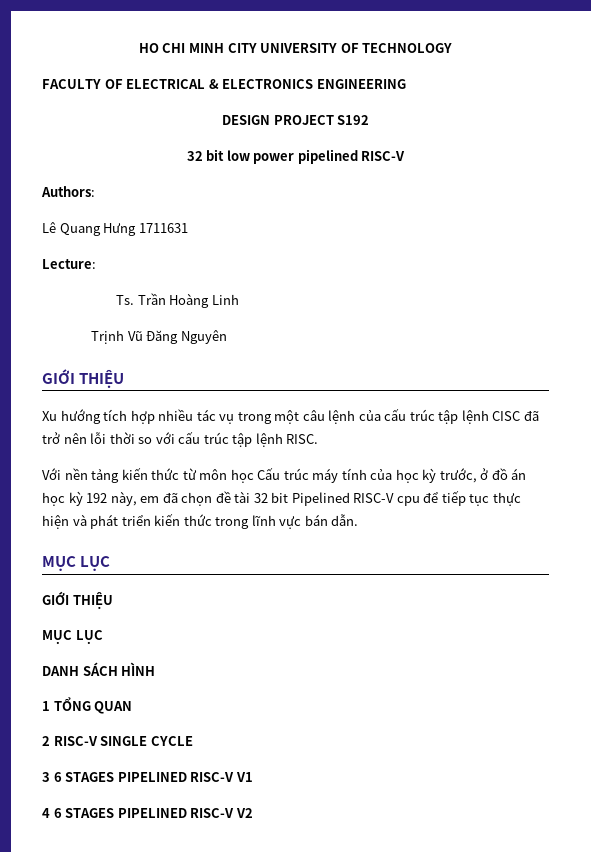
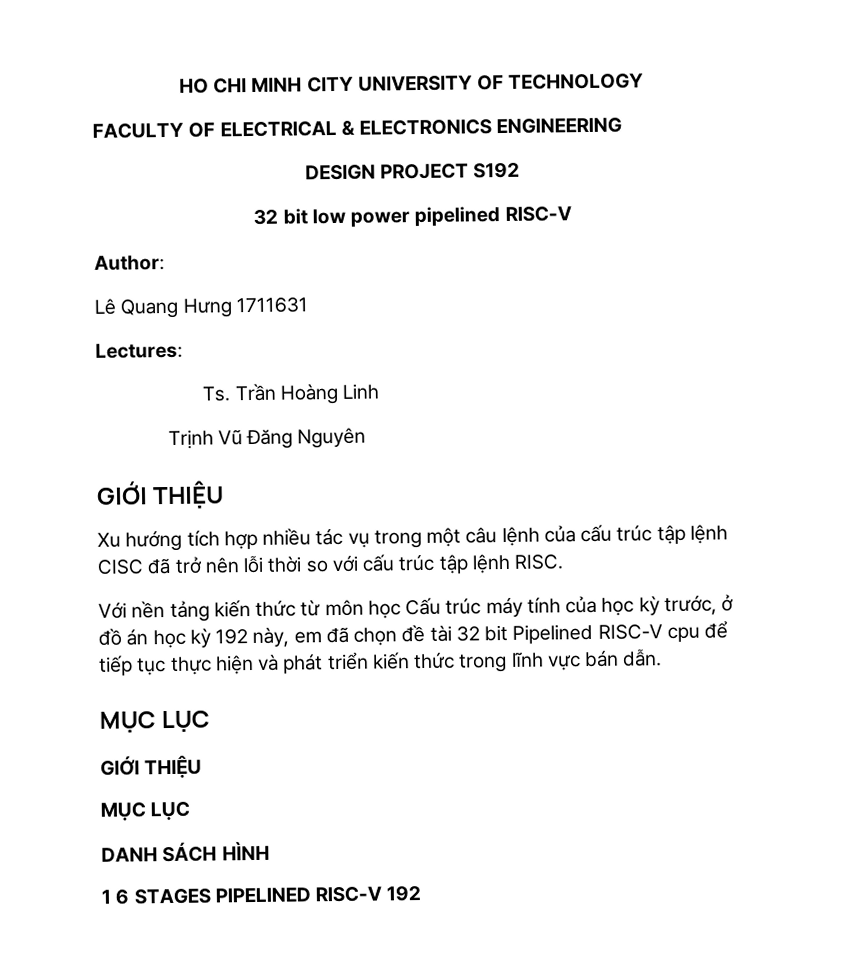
[41,186,95,197] Authors: -> [94,255,165,271] Author:
[42,259,96,269] Lecture: -> [95,342,183,359] Lectures:
[53,697,133,714] [42,736,193,746] [42,772,253,782] [42,808,253,818] TỔNG QUAN // 2 RISC-V SINGLE CYCLE // 3 6 STAGES PIPELINED RISC-V V1 // 4 6 STAGES PIPELINED RISC-V V2 -> [115,886,422,905] 6 STAGES PIPELINED RISC-V 192

